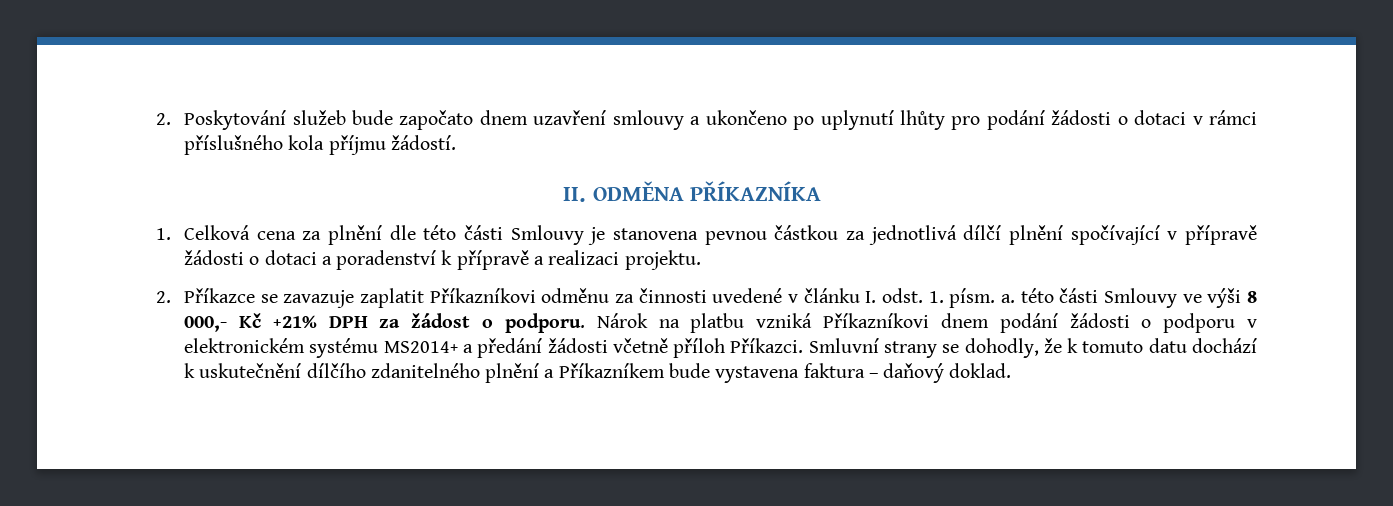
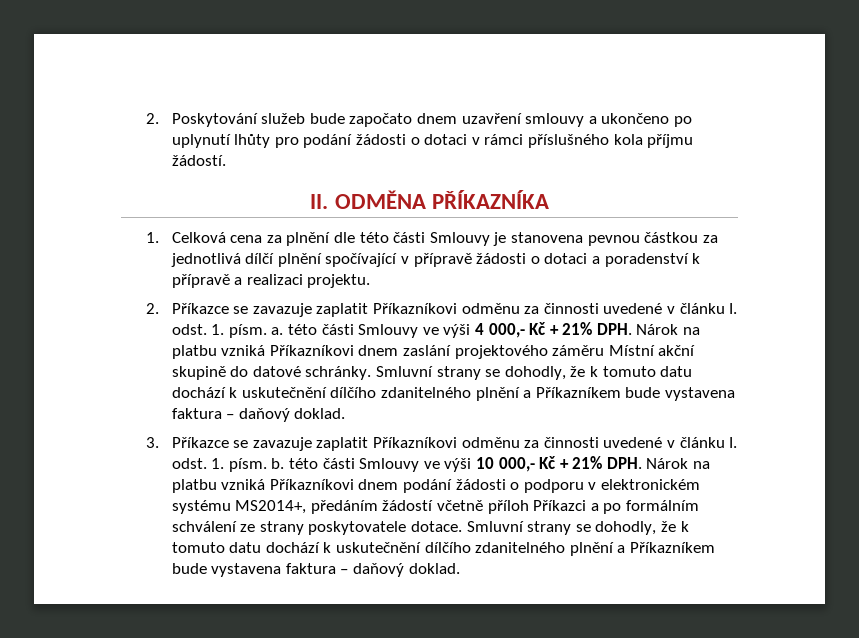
[1246,291,1257,303] [184,313,1257,333] [184,338,804,358] 8 000,- Kč +21% DPH za žádost o podporu. Nárok na platbu vzniká Příkazníkovi dnem podání žádosti o podporu v elektronickém systému MS2014+ a předání žádosti včetně příloh Příkazci. -> [474,322,701,338] [171,345,696,359] [171,366,372,380] 4 000,- Kč + 21% DPH. Nárok na platbu vzniká Příkazníkovi dnem zaslání projektového záměru Místní akční skupině do datové schránky.
(1012, 370) none -> [146,437,738,451] [171,456,711,472] [171,479,700,493] [171,500,699,514] [171,521,689,535] [171,542,715,556] [171,563,460,577] // 3. Příkazce se zavazuje zaplatit Příkazníkovi odměnu za činnosti uvedené v článku I. odst. 1. písm. b. této části Smlouvy ve výši 10 000,- Kč + 21% DPH. Nárok na platbu vzniká Příkazníkovi dnem podání žádosti o podporu v elektronickém systému MS2014+, předáním žádostí včetně příloh Příkazci a po formálním schválení ze strany poskytovatele dotace. Smluvní strany se dohodly, že k tomuto datu dochází k uskutečnění dílčího zdanitelného plnění a Příkazníkem bude vystavena faktura – daňový doklad.

